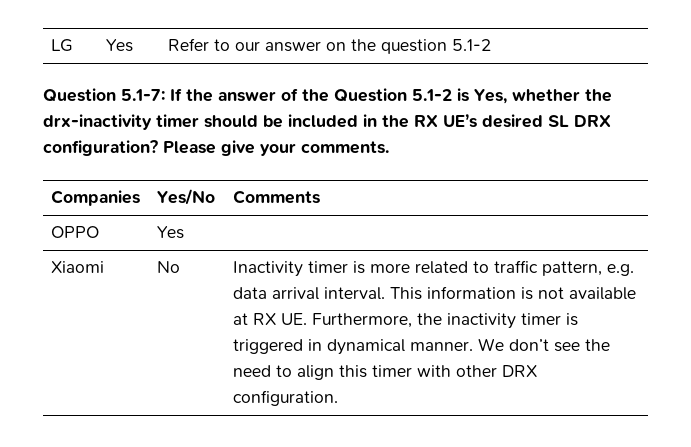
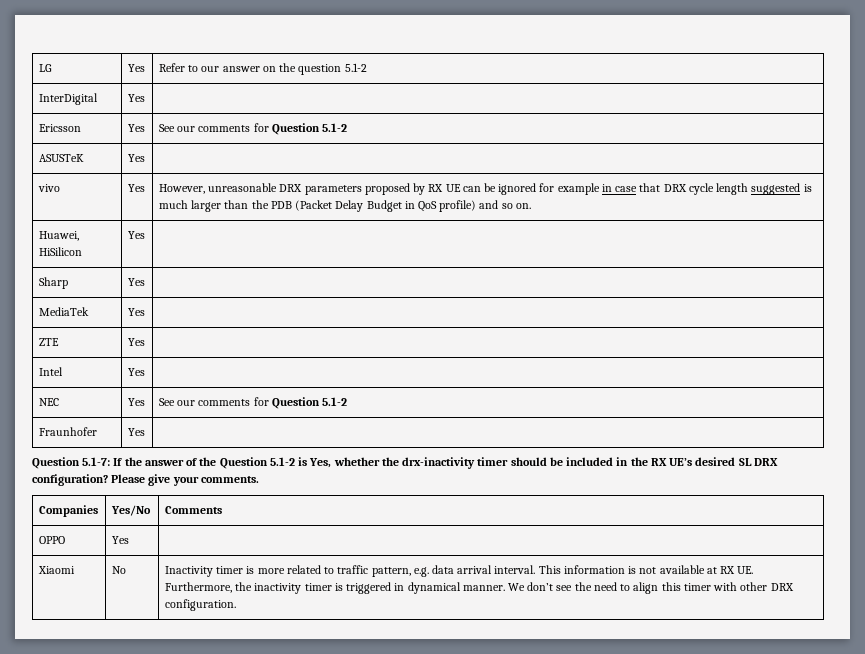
(492, 45) none -> [38,93,98,105] [127,94,145,102] [38,124,81,132] [127,124,145,132] [158,123,348,135] [38,154,84,162] [127,154,145,162] [37,184,60,192] [127,184,145,192] [158,183,812,195] [158,200,531,212] [38,231,79,241] [38,247,82,256] [127,231,145,239] [38,277,68,289] [127,278,145,286] [38,307,89,316] [127,308,145,316] [38,338,59,346] [127,338,145,346] [38,367,63,376] [127,368,145,376] [38,398,59,406] [127,398,145,406] [158,397,348,409] [38,427,97,436] [127,428,145,436] // InterDigital | Yes | // Ericsson | Yes | See our comments for Question 5.1-2 // ASUSTeK | Yes | // vivo | Yes | However, unreasonable DRX parameters proposed by RX UE can be ignored for example in case that DRX cycle length suggested is much larger than the PDB (Packet Delay Budget in QoS profile) and so on. // Huawei, HiSilicon | Yes | // Sharp | Yes | // MediaTek | Yes | // ZTE | Yes | // Intel | Yes | // NEC | Yes | See our comments for Question 5.1-2 // Fraunhofer | Yes |

